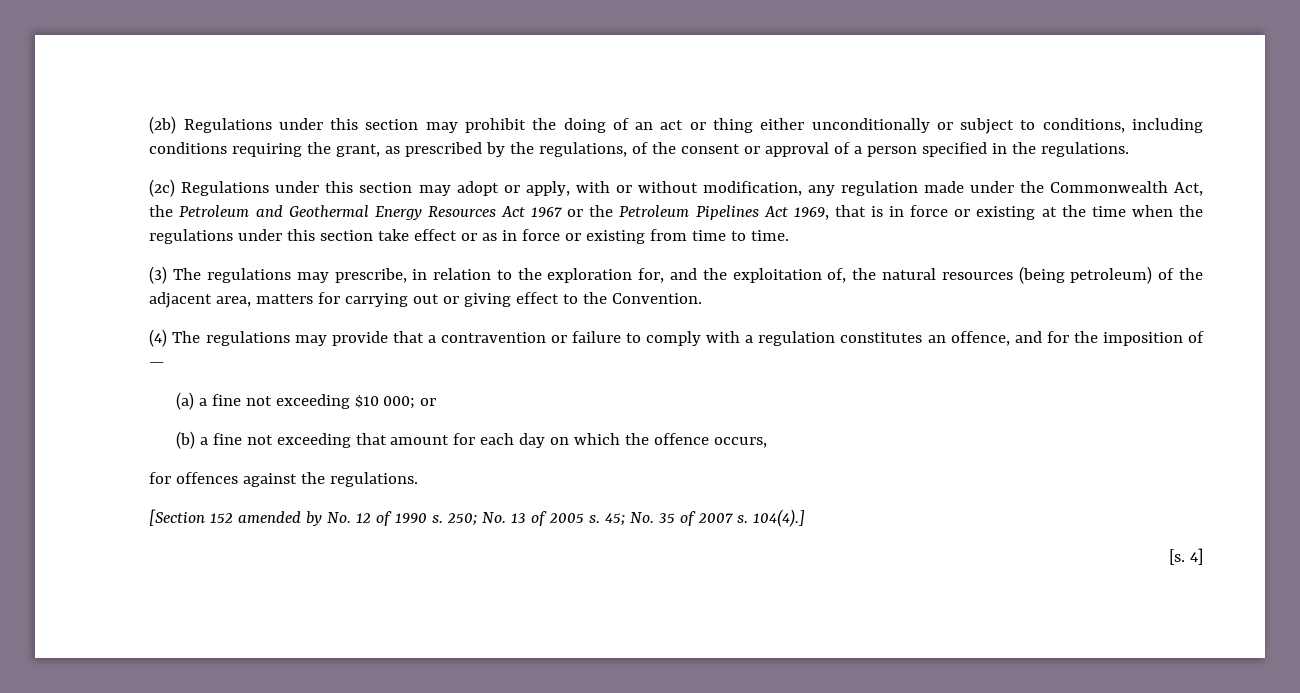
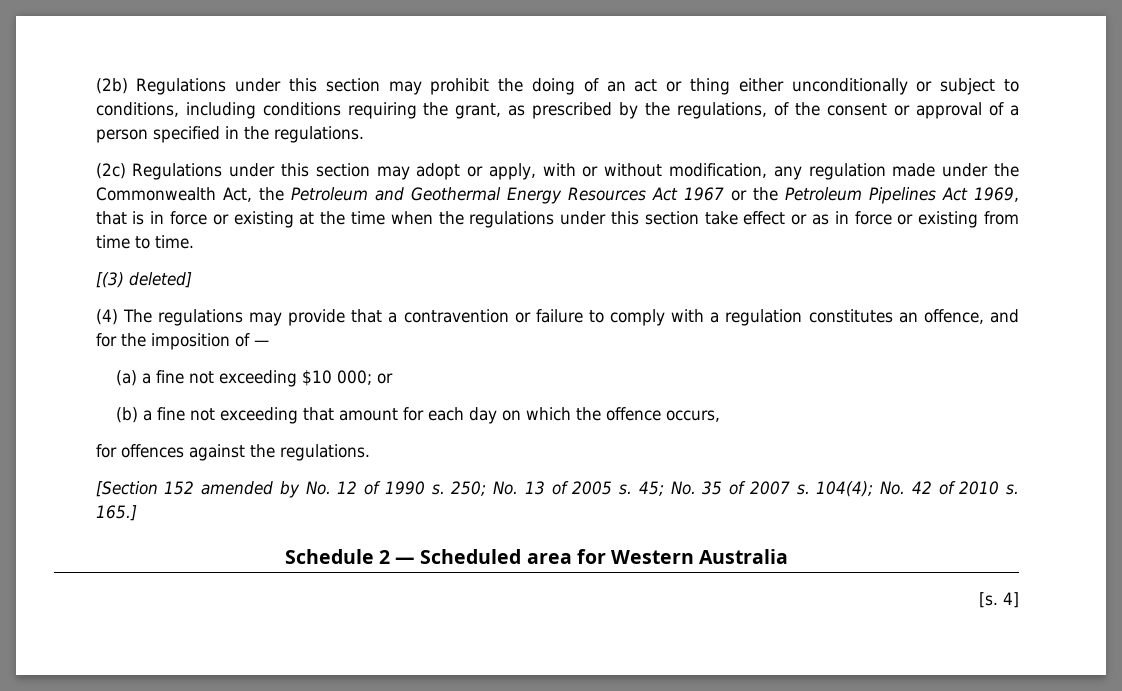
[149,266,1204,284] [149,292,703,308] (3) The regulations may prescribe, in relation to the exploration for, and the exploitation of, the natural resources (being petroleum) of the adjacent area, matters for carrying out or giving effect to the Convention. -> [95,272,192,288] [(3) deleted]
[753,509,806,527] 104(4).] -> [816,481,1020,497] [95,505,137,521] [284,549,789,564] 104(4); No. 42 of 2010 s. 165.] // Schedule 2 — Scheduled area for Western Australia

